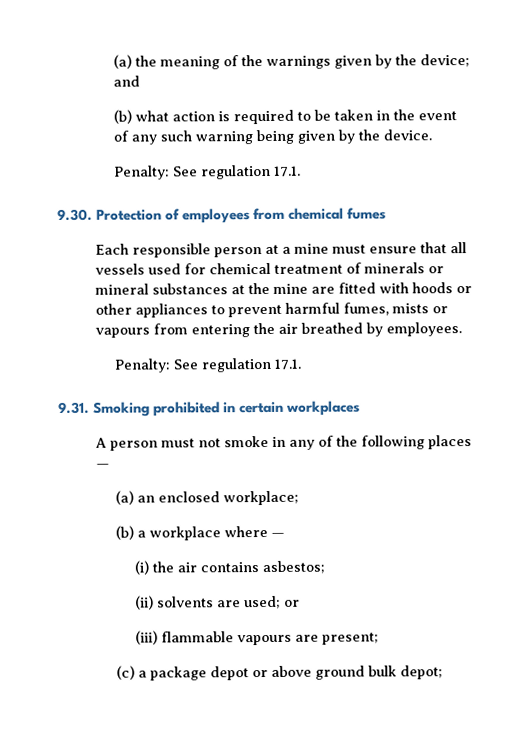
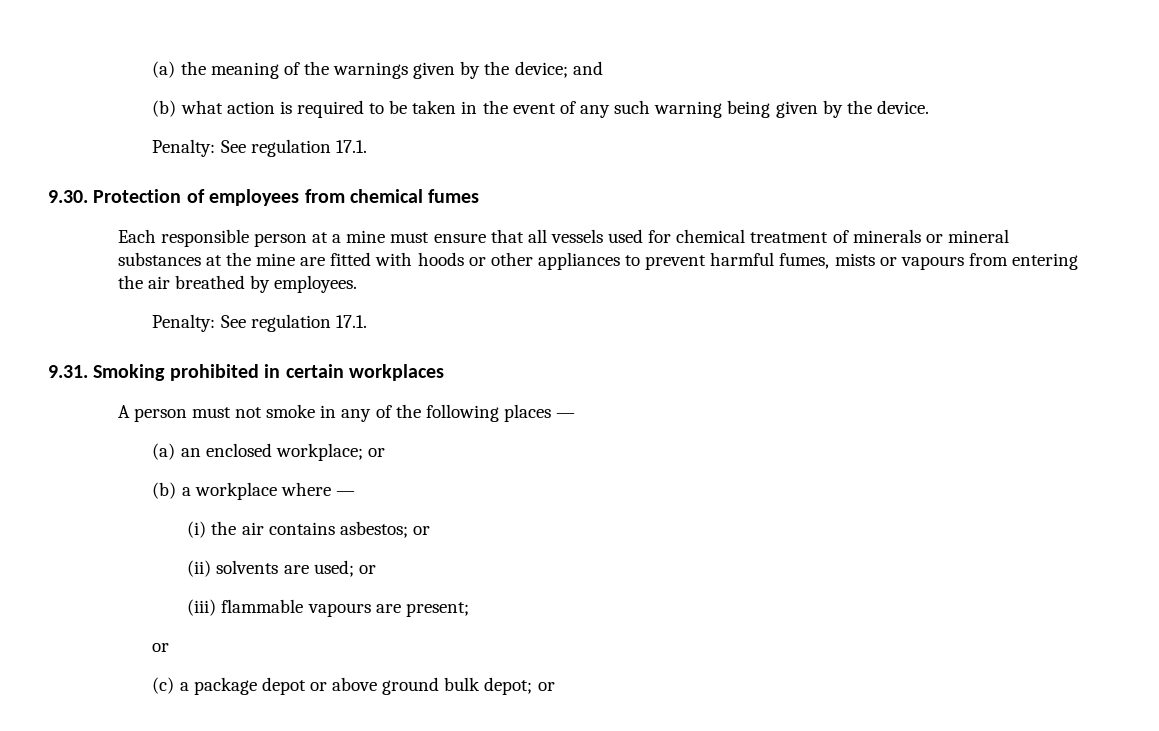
(300, 498) none -> [367,448,385,457] or
(326, 567) none -> [412,526,430,535] or
(380, 638) none -> [152,643,170,652] // or
(444, 672) none -> [537,682,555,691] or

